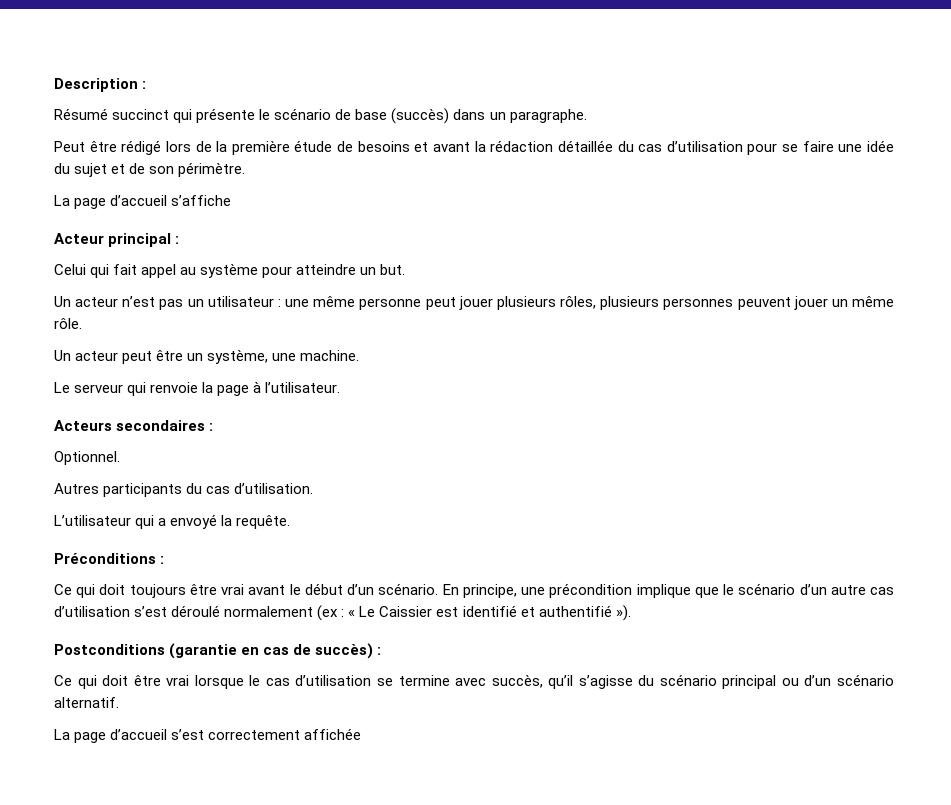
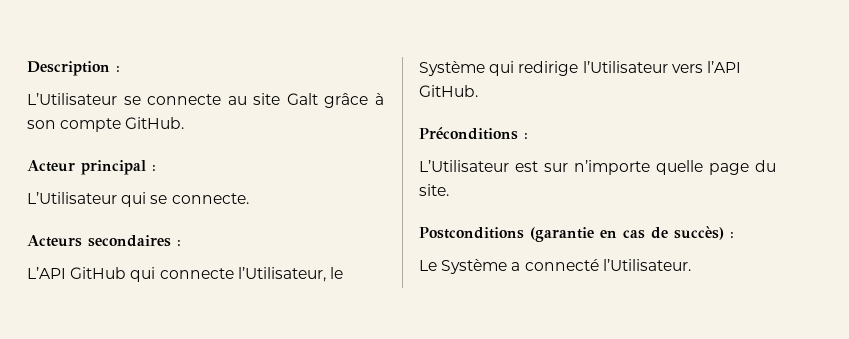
[54,108,587,124] [54,140,894,155] [54,162,246,177] [54,195,232,209] [54,233,180,247] [54,263,406,278] [54,296,894,310] [54,318,82,329] [54,349,360,364] [54,381,341,396] [54,420,214,431] [54,451,120,465] [54,483,314,497] [54,514,291,529] [54,553,165,564] [54,583,894,598] [54,605,631,621] Résumé succinct qui présente le scénario de base (succès) dans un paragraphe. // Peut être rédigé lors de la première étude de besoins et avant la rédaction détaillée du cas d’utilisation pour se faire une idée du sujet et de son périmètre. // La page d’accueil s’affiche // Acteur principal : // Celui qui fait appel au système pour atteindre un but. // Un acteur n’est pas un utilisateur : une même personne peut jouer plusieurs rôles, plusieurs personnes peuvent jouer un même rôle. // Un acteur peut être un système, une machine. // Le serveur qui renvoie la page à l’utilisateur. // Acteurs secondaires : // Optionnel. // Autres participants du cas d’utilisation. // L’utilisateur qui a envoyé la requête. // Préconditions : // Ce qui doit toujours être vrai avant le début d’un scénario. En principe, une précondition implique que le scénario d’un autre cas d’utilisation s’est déroulé normalement (ex : « Le Caissier est identifié et authentifié »). -> [27,93,384,108] [27,117,185,132] [27,160,156,175] [27,192,249,207] [27,235,181,247] [27,267,343,282] [419,61,741,76] [419,85,478,97] [419,127,528,140] [419,160,776,175] [419,184,449,196] L’Utilisateur se connecte au site Galt grâce à son compte GitHub. // Acteur principal : // L’Utilisateur qui se connecte. // Acteurs secondaires : // L’API GitHub qui connecte l’Utilisateur, le Système qui redirige l’Utilisateur vers l’API GitHub. // Préconditions : // L’Utilisateur est sur n’importe quelle page du site.
[54,674,894,689] [54,697,119,708] [54,728,362,743] Ce qui doit être vrai lorsque le cas d’utilisation se termine avec succès, qu’il s’agisse du scénario principal ou d’un scénario alternatif. // La page d’accueil s’est correctement affichée -> [419,259,691,274] Le Système a connecté l’Utilisateur.

